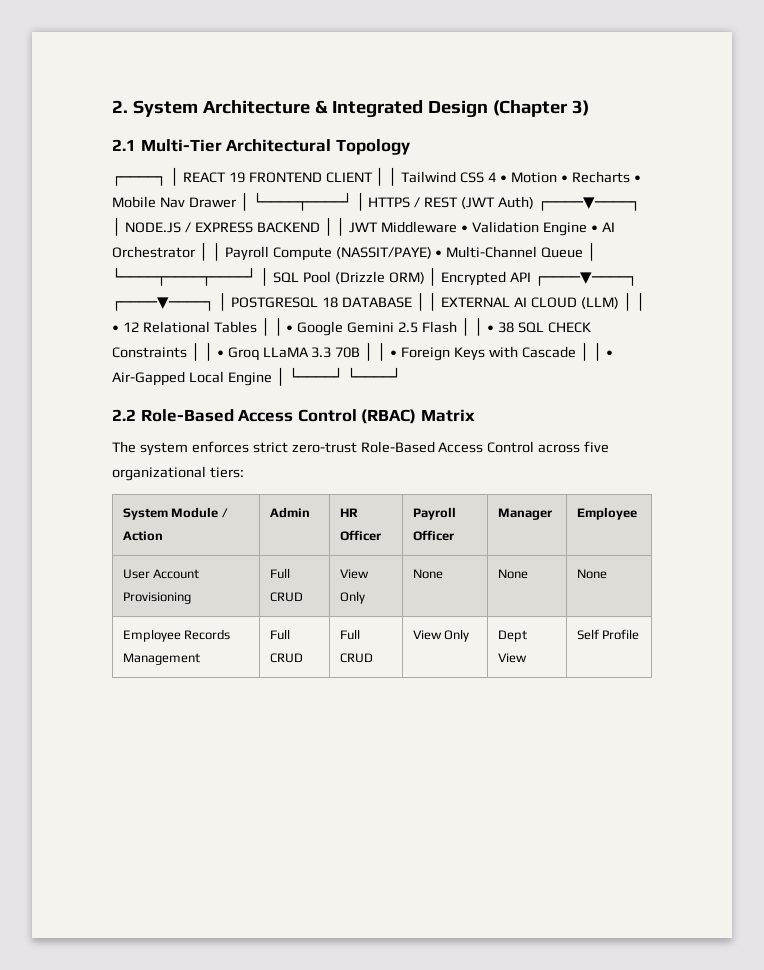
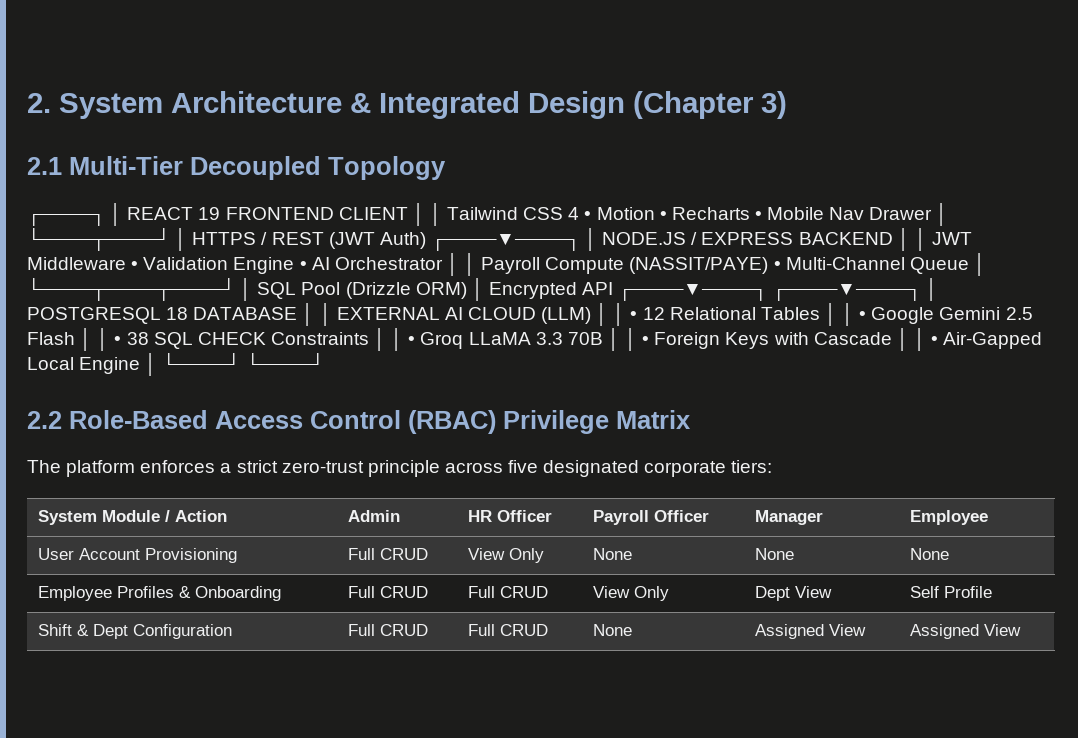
[226,139,332,152] Architectural -> [190,156,321,180] Decoupled
(417, 416) none -> [503,410,609,434] Privilege
[139,441,610,456] [112,466,206,481] system enforces strict zero-trust Role-Based Access Control across five organizational -> [66,460,727,477] platform enforces a strict zero-trust principle across five designated corporate
[184,629,231,640] [122,653,200,665] Records Management -> [117,586,282,601] Profiles & Onboarding
(640, 634) none -> [38,624,233,639] [348,624,429,636] [468,624,549,636] [593,624,633,636] [755,624,867,639] [910,624,1022,639] // Shift & Dept Configuration | Full CRUD | Full CRUD | None | Assigned View | Assigned View

